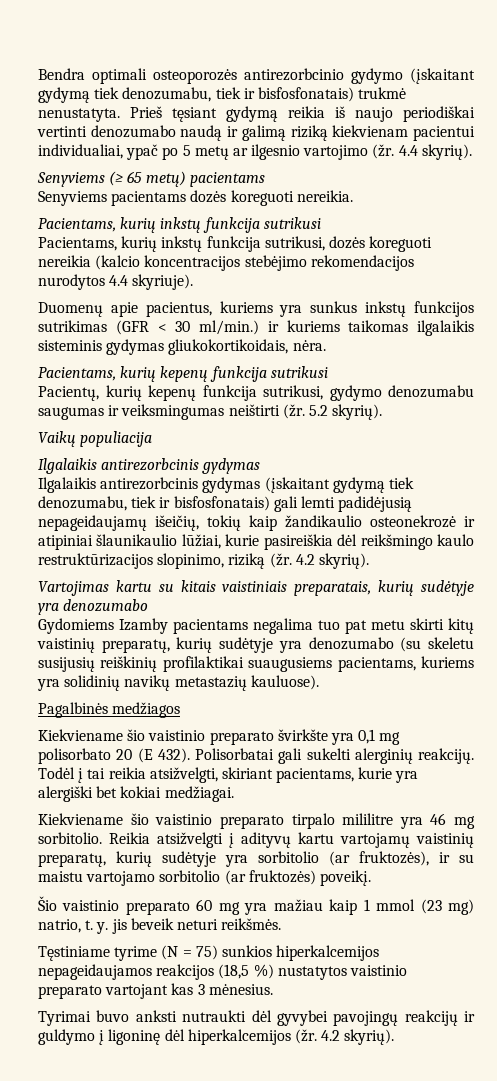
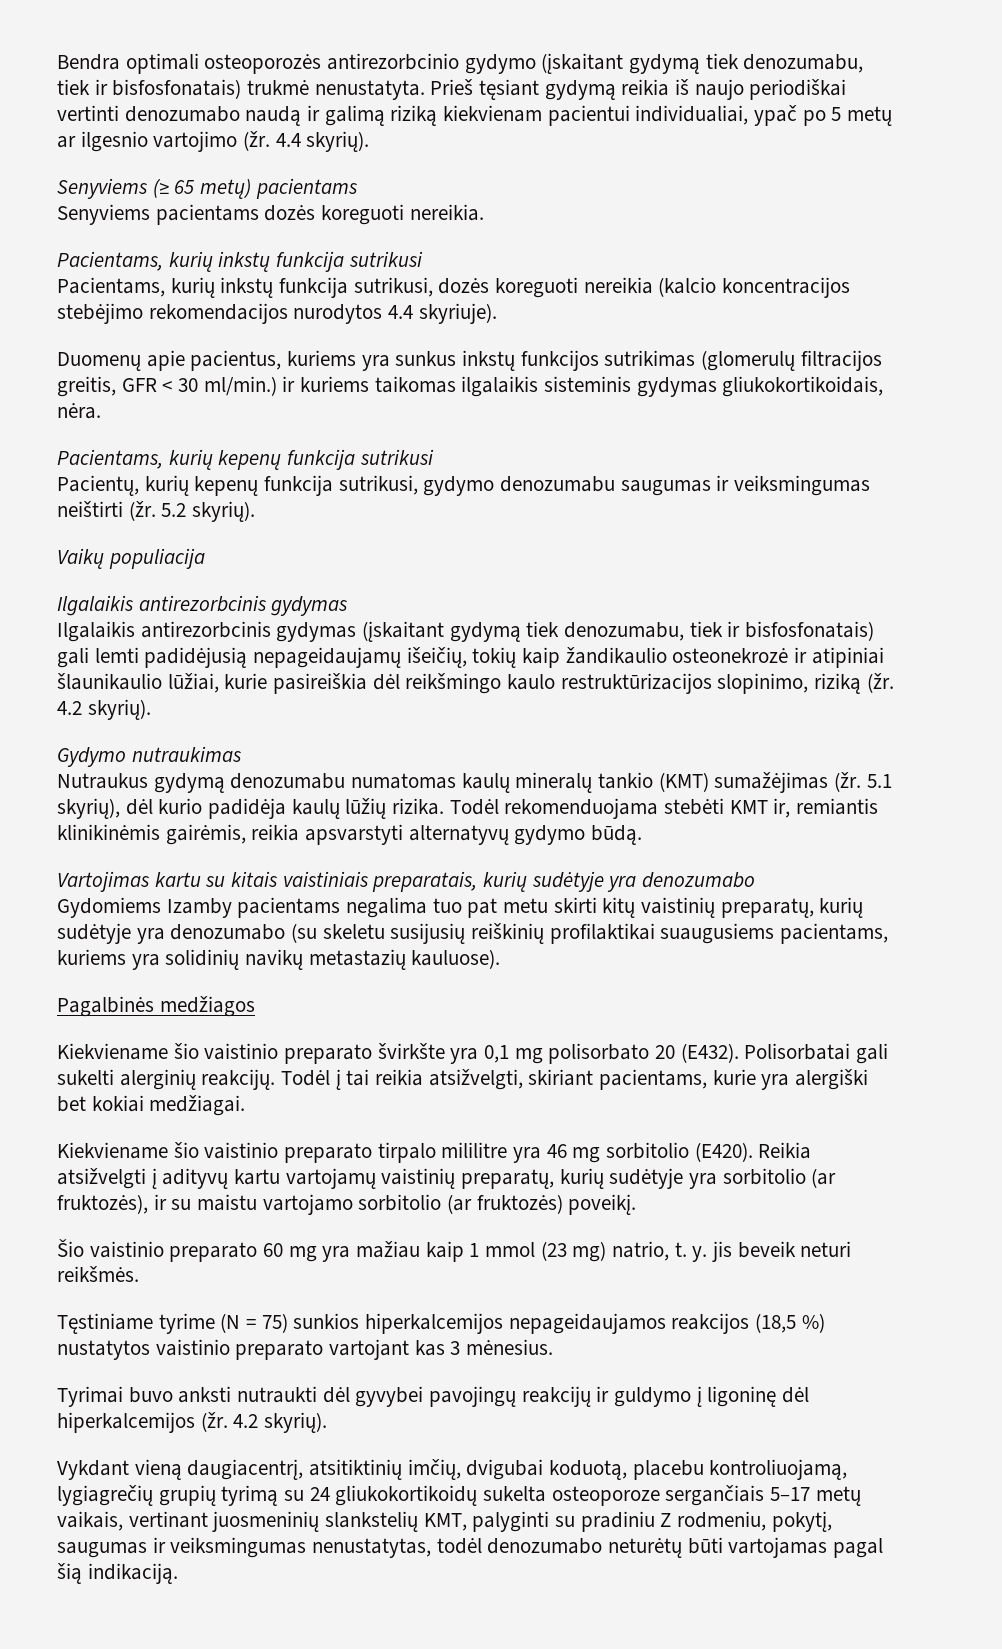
[115,320,149,335] (GFR -> [701,350,882,371] [57,376,157,397] (glomerulų filtracijos greitis, GFR
(369, 561) none -> [57,746,241,767] [57,772,892,793] [57,798,879,819] [57,824,643,845] // Gydymo nutraukimas // Nutraukus gydymą denozumabu numatomas kaulų mineralų tankio (KMT) sumažėjimas (žr. 5.1 skyrių), dėl kurio padidėja kaulų lūžių rizika. Todėl rekomenduojama stebėti KMT ir, remiantis klinikinėmis gairėmis, reikia apsvarstyti alternatyvų gydymo būdą.
[137,748,190,763] (E 432). -> [680,1043,739,1063] (E432).
[38,832,102,844] sorbitolio. -> [606,1142,753,1162] sorbitolio (E420).
(395, 1037) none -> [57,1459,848,1480] [57,1485,861,1506] [57,1511,832,1532] [57,1537,884,1558] [57,1563,178,1584] // Vykdant vieną daugiacentrį, atsitiktinių imčių, dvigubai koduotą, placebu kontroliuojamą, lygiagrečių grupių tyrimą su 24 gliukokortikoidų sukelta osteoporoze sergančiais 5–17 metų vaikais, vertinant juosmeninių slankstelių KMT, palyginti su pradiniu Z rodmeniu, pokytį, saugumas ir veiksmingumas nenustatytas, todėl denozumabo neturėtų būti vartojamas pagal šią indikaciją.

